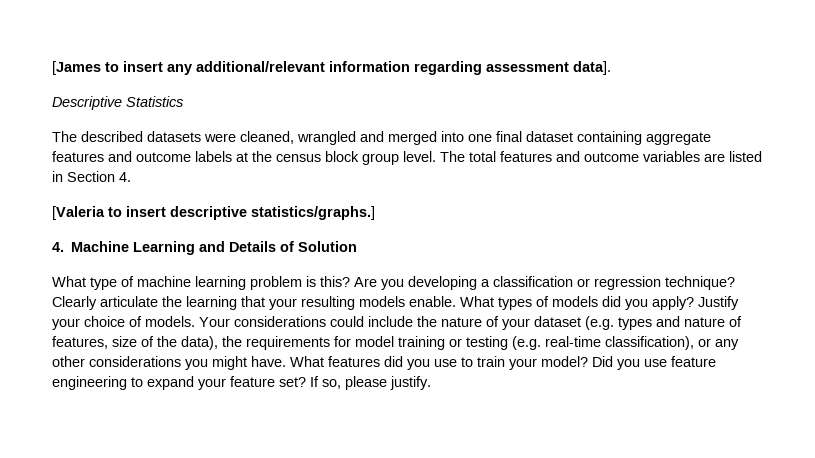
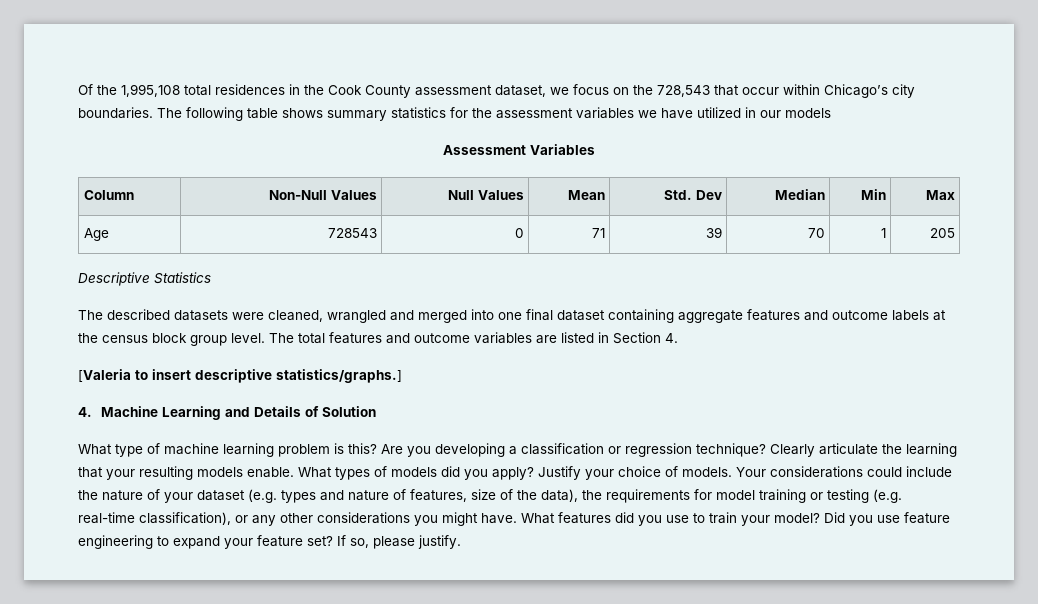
[52,61,611,75] [James to insert any additional/relevant information regarding assessment data]. -> [78,84,915,98] [78,107,831,121] [443,144,595,155] [83,190,134,200] [268,190,377,200] [447,190,524,200] [567,190,605,200] [663,190,722,200] [774,189,825,200] [860,189,886,200] [925,190,955,200] [83,228,109,241] [327,228,377,238] [514,228,524,238] [591,228,605,238] [705,227,722,238] [807,228,825,238] [880,228,886,238] [929,228,955,238] Of the 1,995,108 total residences in the Cook County assessment dataset, we focus on the 728,543 that occur within Chicago’s city boundaries. The following table shows summary statistics for the assessment variables we have utilized in our models // Assessment Variables // Column | Non-Null Values | Null Values | Mean | Std. Dev | Median | Min | Max // Age | 728543 | 0 | 71 | 39 | 70 | 1 | 205

